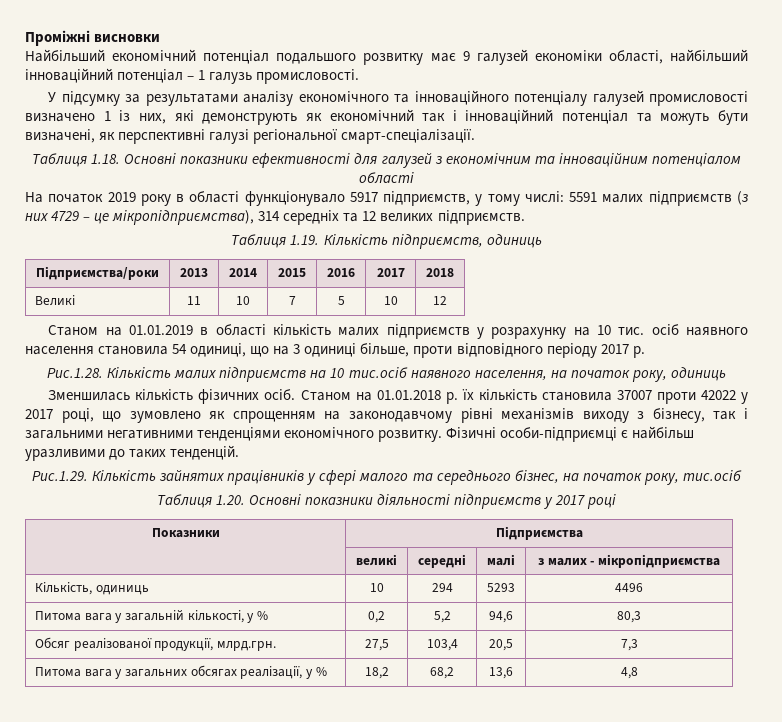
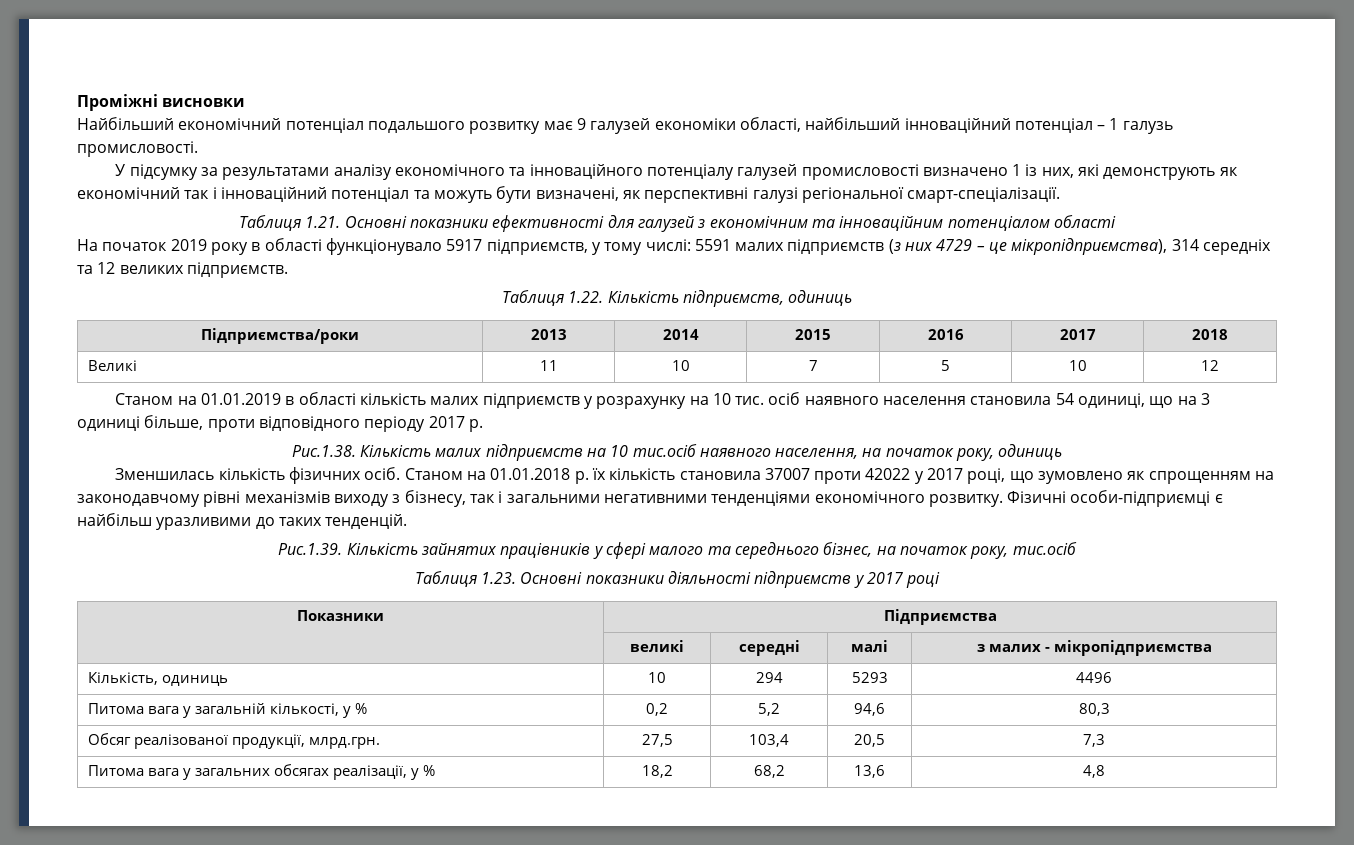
[91,154,121,164] 1.18. -> [305,216,341,228] 1.21.
[290,235,320,245] 1.19. -> [568,291,604,303] 1.22.
[47,368,104,378] Рис.1.28. -> [291,445,356,457] Рис.1.38.
[32,471,89,481] Рис.1.29. -> [278,543,343,555] Рис.1.39.
[215,495,245,505] 1.20. -> [481,572,517,584] 1.23.

